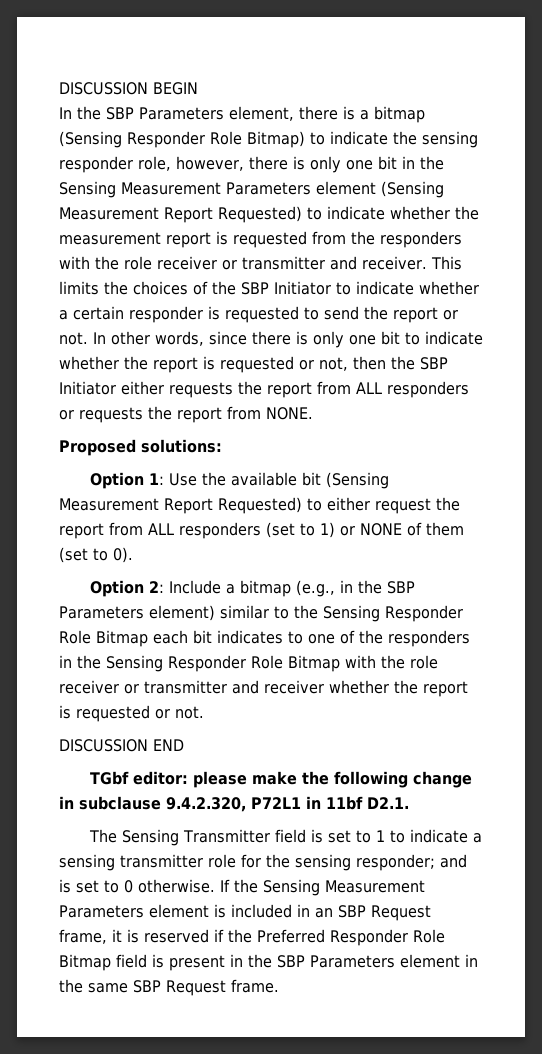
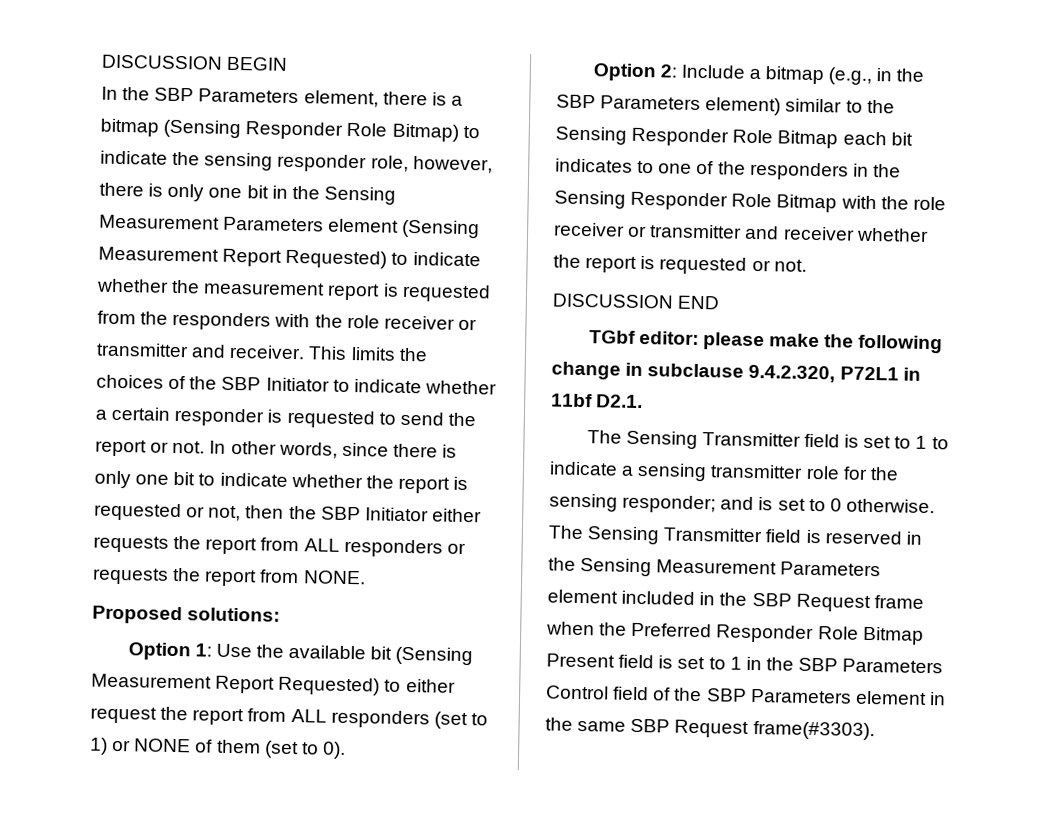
[220,879,425,896] [59,904,226,918] If the Sensing Measurement Parameters element is -> [548,525,922,545] [548,557,882,577] [547,589,618,604] The Sensing Transmitter field is reserved in the Sensing Measurement Parameters element
[315,905,431,921] [59,929,224,944] an SBP Request frame, it is reserved if -> [719,592,924,613] [546,621,595,636] the SBP Request frame when
[116,954,395,971] field is present in the SBP Parameters -> [546,653,944,674] [546,685,852,704] Present field is set to 1 in the SBP Parameters Control field of the SBP Parameters
[231,979,279,993] frame. -> [752,720,875,741] frame(#3303).

